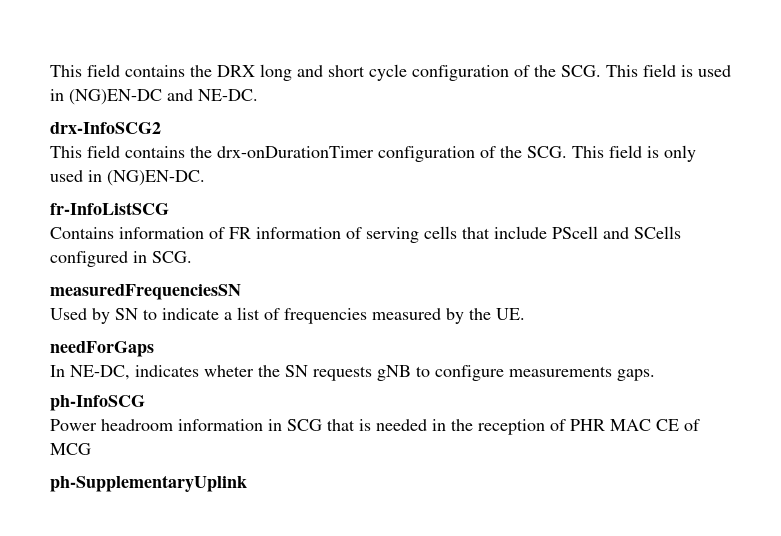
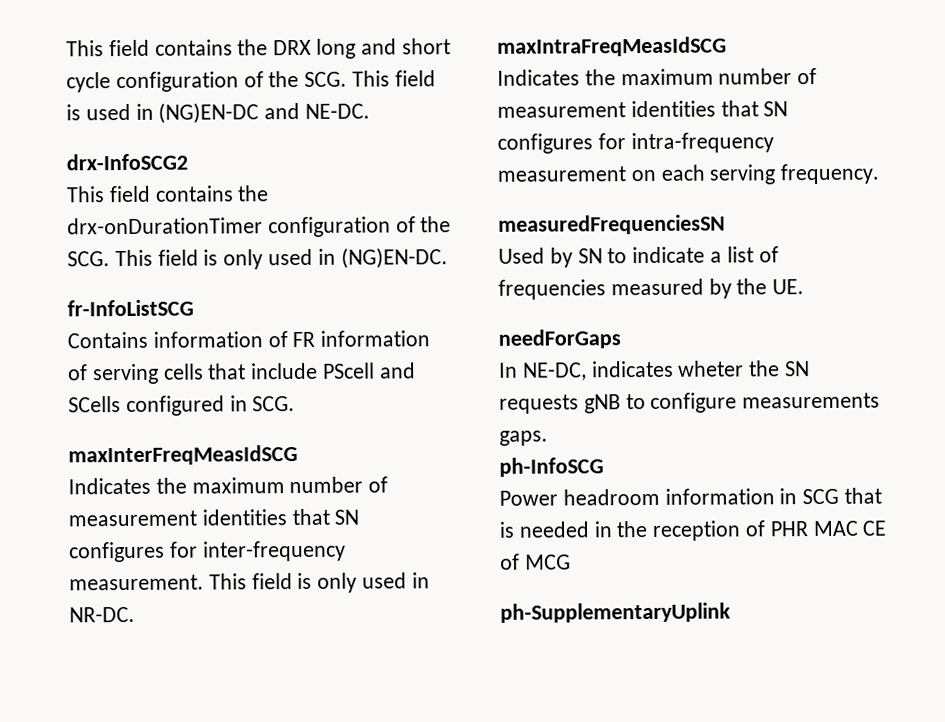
(192, 257) none -> [68,445,298,466] [68,476,389,495] [68,508,360,527] [69,540,346,563] [69,572,430,593] [69,606,135,623] [497,36,727,57] [497,68,818,86] [497,100,789,118] [497,132,774,154] [497,163,880,185] // maxInterFreqMeasIdSCG // Indicates the maximum number of measurement identities that SN configures for inter-frequency measurement. This field is only used in NR-DC. // maxIntraFreqMeasIdSCG // Indicates the maximum number of measurement identities that SN configures for intra-frequency measurement on each serving frequency.

